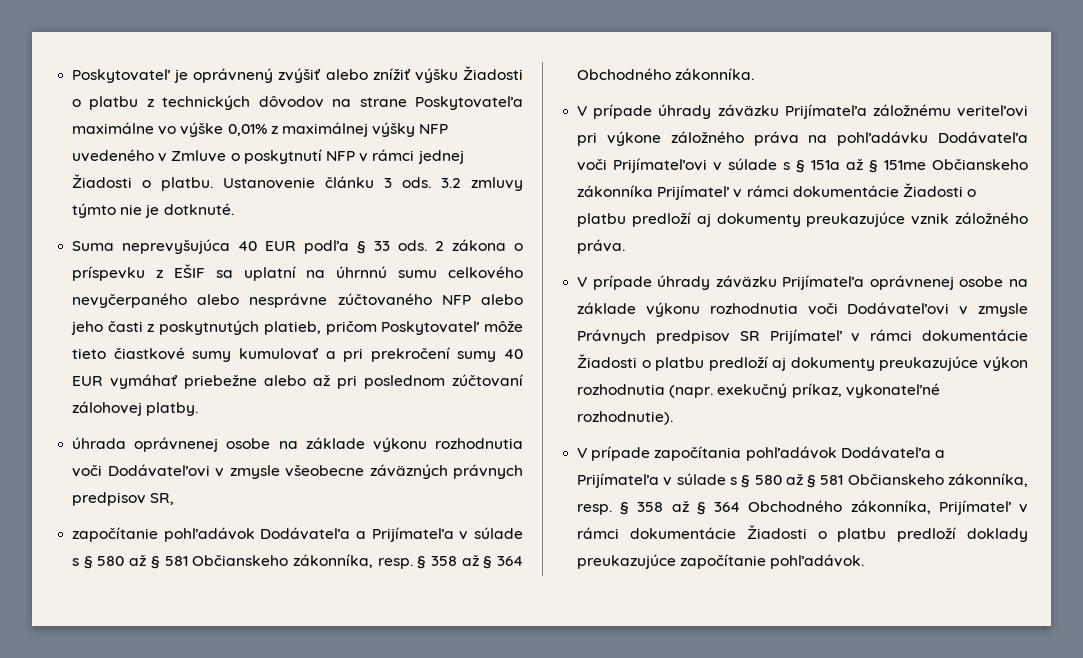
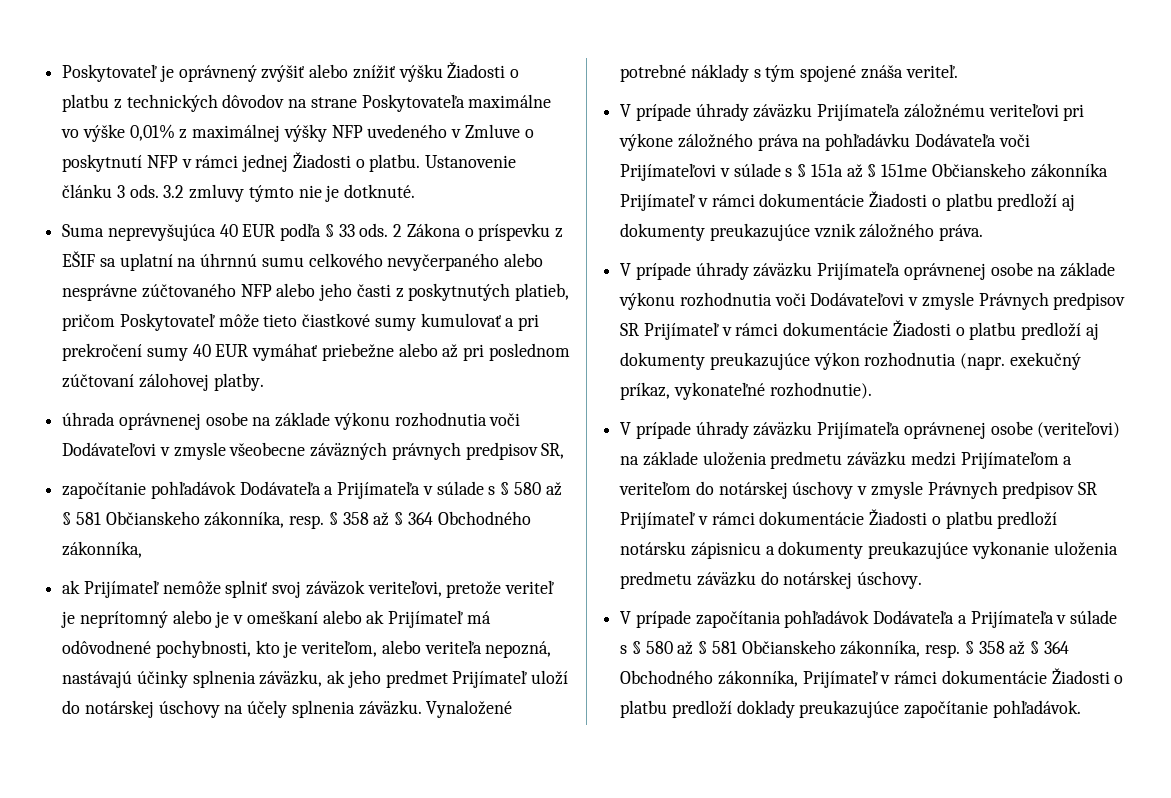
[452,239,507,251] zákona -> [406,223,461,237] Zákona
[675,68,755,80] zákonníka. -> [62,541,143,558] [62,580,555,598] [61,610,491,628] [62,640,552,658] [62,670,569,688] [62,700,513,718] [620,64,958,82] zákonníka, // ak Prijímateľ nemôže splniť svoj záväzok veriteľovi, pretože veriteľ je neprítomný alebo je v omeškaní alebo ak Prijímateľ má odôvodnené pochybnosti, kto je veriteľom, alebo veriteľa nepozná, nastávajú účinky splnenia záväzku, ak jeho predmet Prijímateľ uloží do notárskej úschovy na účely splnenia záväzku. Vynaložené potrebné náklady s tým spojené znáša veriteľ.
(674, 418) none -> [620,421,1121,439] [620,451,1073,469] [619,481,1098,499] [620,509,1058,529] [620,541,1118,559] [620,571,923,589] // V prípade úhrady záväzku Prijímateľa oprávnenej osobe (veriteľovi) na základe uloženia predmetu záväzku medzi Prijímateľom a veriteľom do notárskej úschovy v zmysle Právnych predpisov SR Prijímateľ v rámci dokumentácie Žiadosti o platbu predloží notársku zápisnicu a dokumenty preukazujúce vykonanie uloženia predmetu záväzku do notárskej úschovy.

